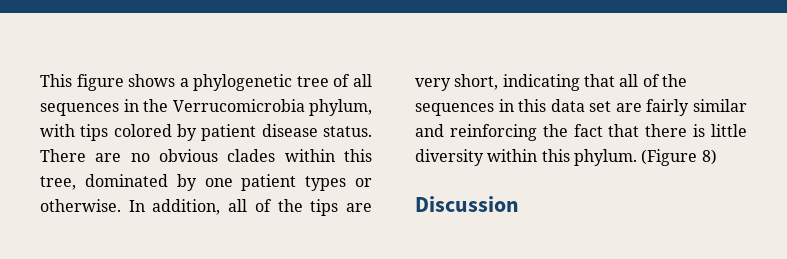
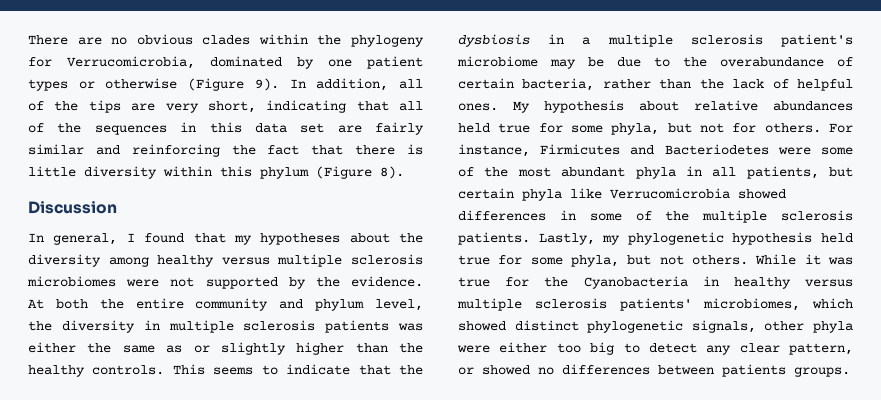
[40,74,372,91] [40,99,372,116] [40,124,372,141] This figure shows a phylogenetic tree of all sequences in the Verrucomicrobia phylum, with tips colored by patient disease status. -> (28, 40) none
[344,149,372,162] [40,176,76,190] this tree, -> [317,35,424,47] [28,56,195,69] the phylogeny for Verrucomicrobia,
[40,199,121,212] otherwise. -> [105,78,279,91] otherwise (Figure 9).
[573,149,717,166] [415,196,519,212] phylum. (Figure 8) // Discussion -> [260,166,404,179] [28,201,117,214] [28,233,423,245] [28,254,423,267] [27,276,424,289] [28,298,423,311] [28,320,423,333] [28,342,423,355] [28,364,423,377] [458,34,853,47] [457,56,853,69] [458,78,853,91] [458,100,853,113] [458,123,853,135] [458,144,853,157] [458,166,853,179] [458,188,786,201] [458,210,853,223] [458,232,853,245] [458,254,853,267] [458,276,853,289] [457,298,853,311] [458,320,853,333] [457,342,853,355] [458,364,850,377] phylum (Figure 8). // Discussion // In general, I found that my hypotheses about the diversity among healthy versus multiple sclerosis microbiomes were not supported by the evidence. At both the entire community and phylum level, the diversity in multiple sclerosis patients was either the same as or slightly higher than the healthy controls. This seems to indicate that the dysbiosis in a multiple sclerosis patient's microbiome may be due to the overabundance of certain bacteria, rather than the lack of helpful ones. My hypothesis about relative abundances held true for some phyla, but not for others. For instance, Firmicutes and Bacteriodetes were some of the most abundant phyla in all patients, but certain phyla like Verrucomicrobia showed differences in some of the multiple sclerosis patients. Lastly, my phylogenetic hypothesis held true for some phyla, but not others. While it was true for the Cyanobacteria in healthy versus multiple sclerosis patients' microbiomes, which showed distinct phylogenetic signals, other phyla were either too big to detect any clear pattern, or showed no differences between patients groups.

